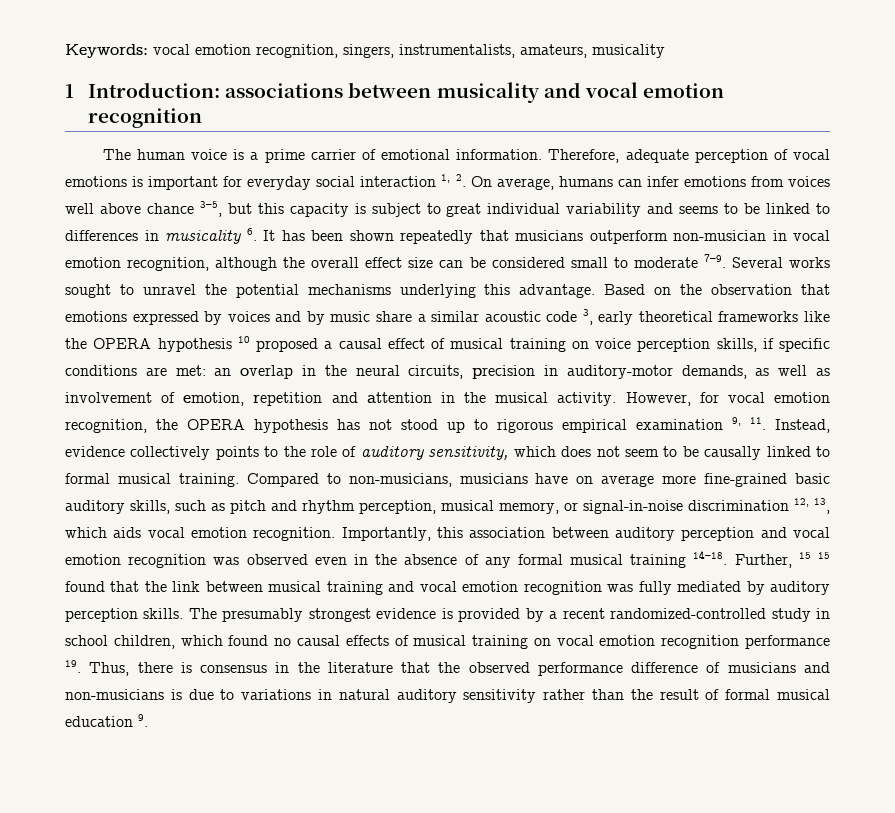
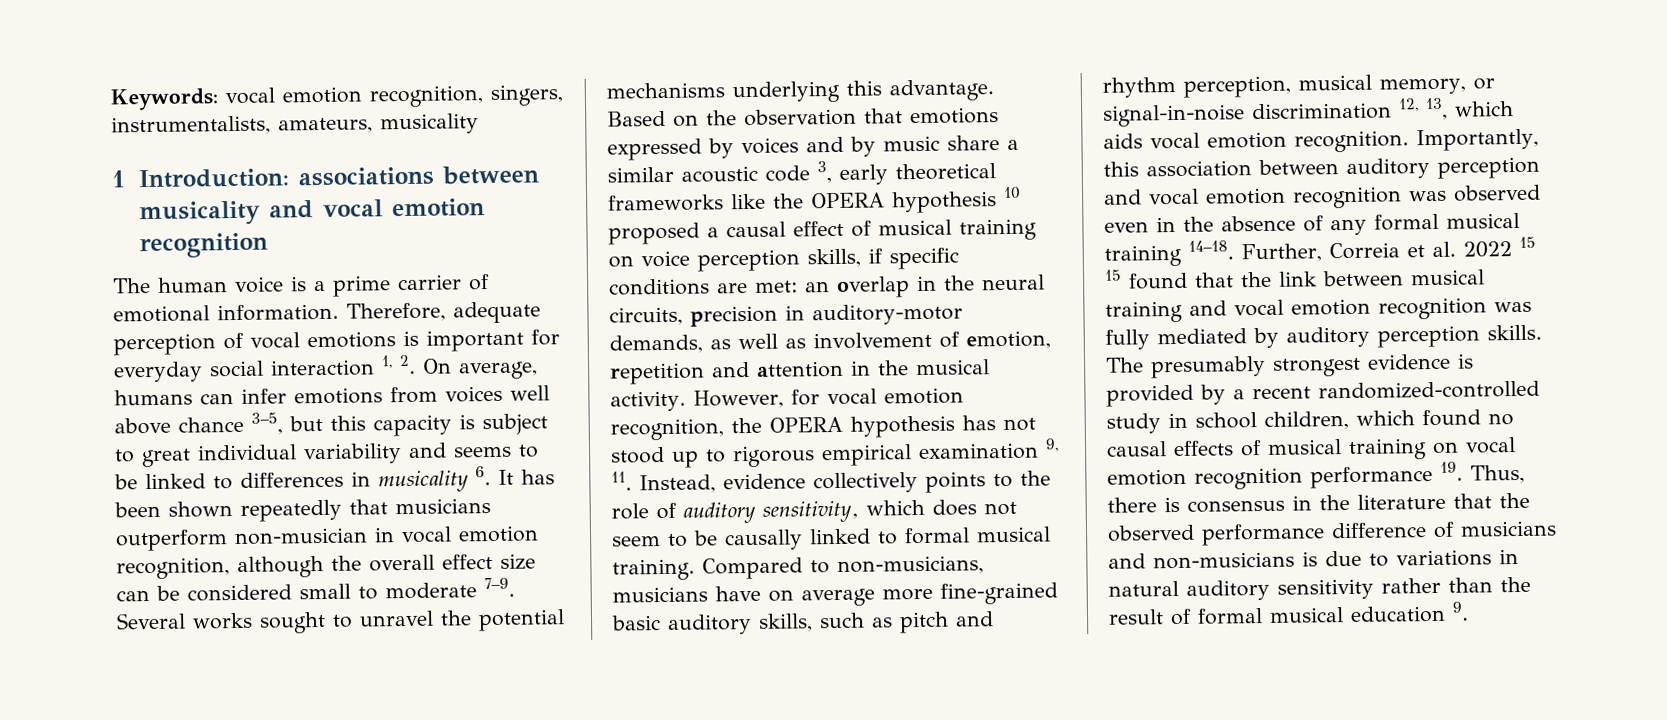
(792, 561) none -> [1328,241,1512,260] Correia et al. 2022

